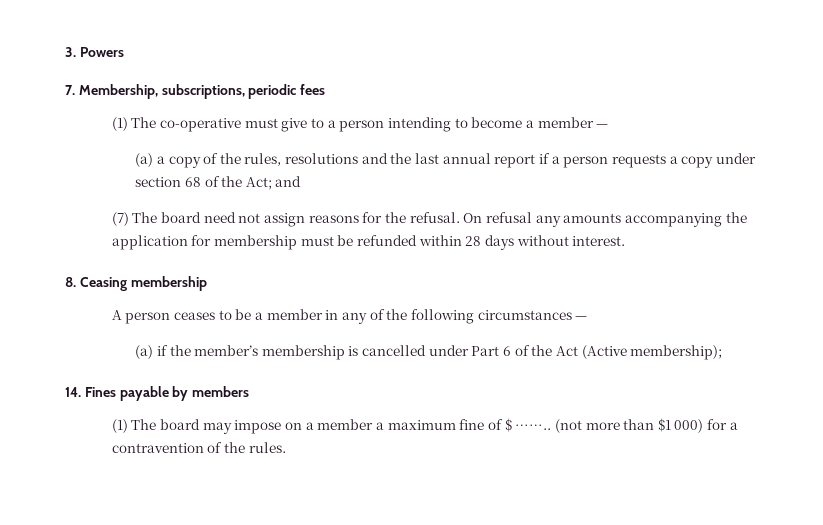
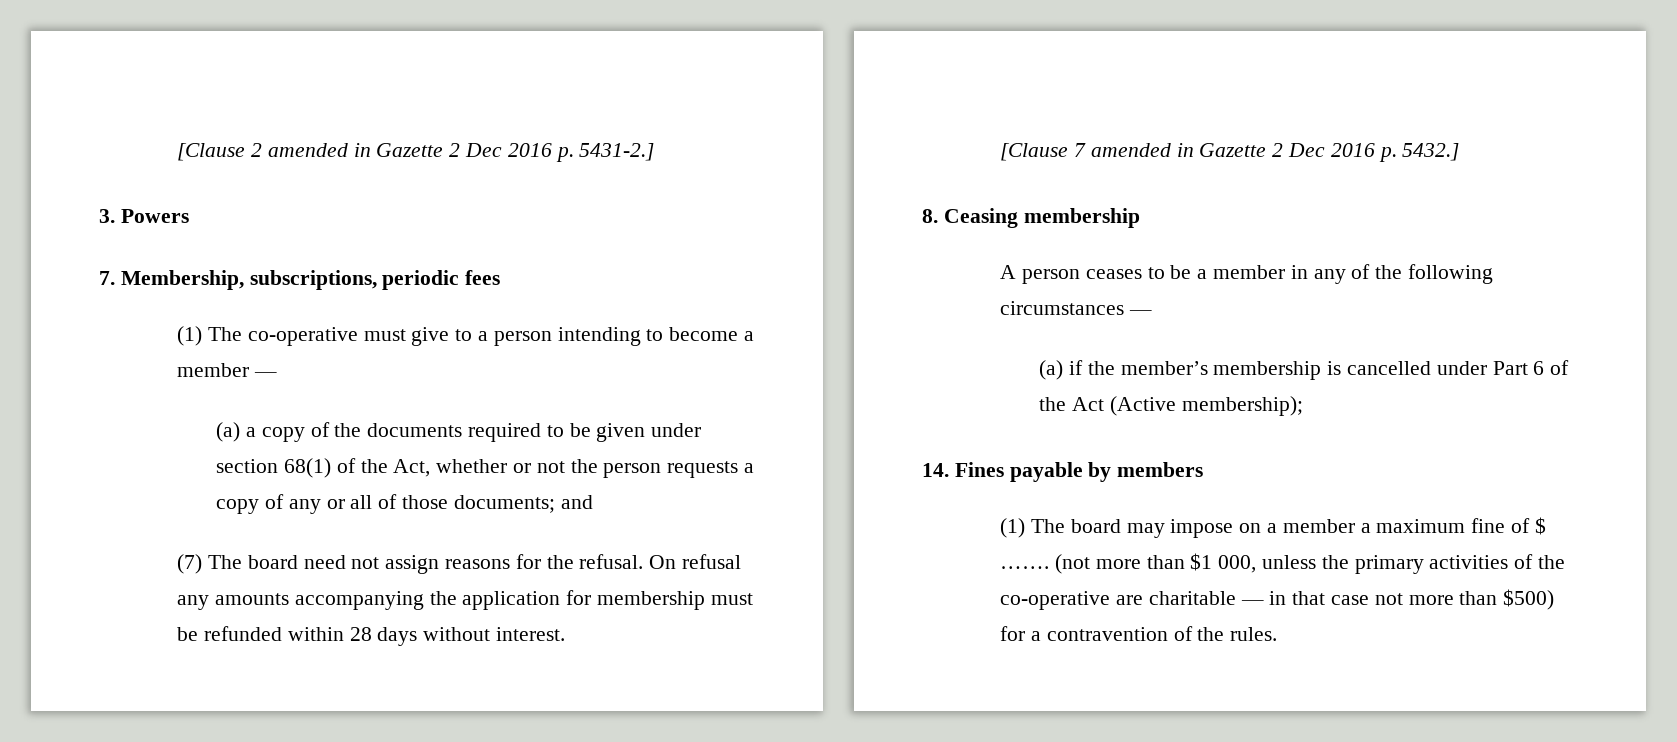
(65, 52) none -> [177,143,655,162] [Clause 2 amended in Gazette 2 Dec 2016 p. 5431-2.] //
[244,153,756,168] [135,176,272,190] rules, resolutions and the last annual report if a person requests a copy under section 68 of the Act; -> [367,423,702,442] [216,458,755,478] [216,494,555,514] documents required to be given under section 68(1) of the Act, whether or not the person requests a copy of any or all of those documents;
(626, 241) none -> [1000,143,1460,162] // [Clause 7 amended in Gazette 2 Dec 2016 p. 5432.]
[515,424,552,430] …….. -> [1000,566,1050,569] …….
[674,419,704,433] 000) -> [1218,554,1566,574] [1000,589,1555,610] 000, unless the primary activities of the co-operative are charitable — in that case not more than $500)

